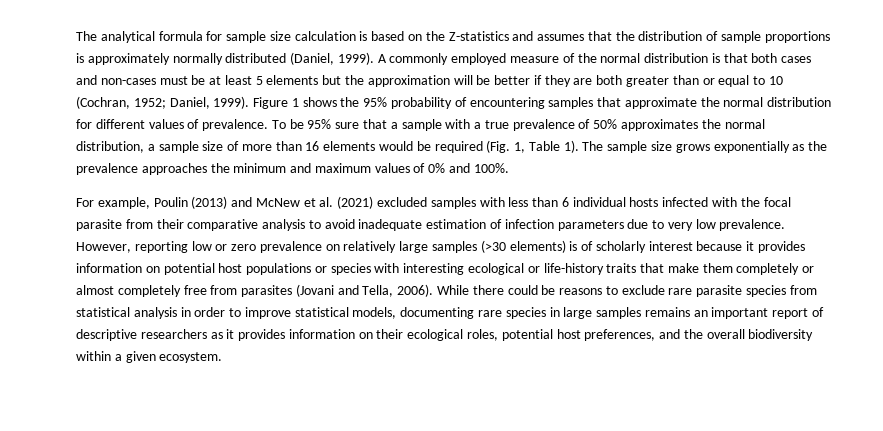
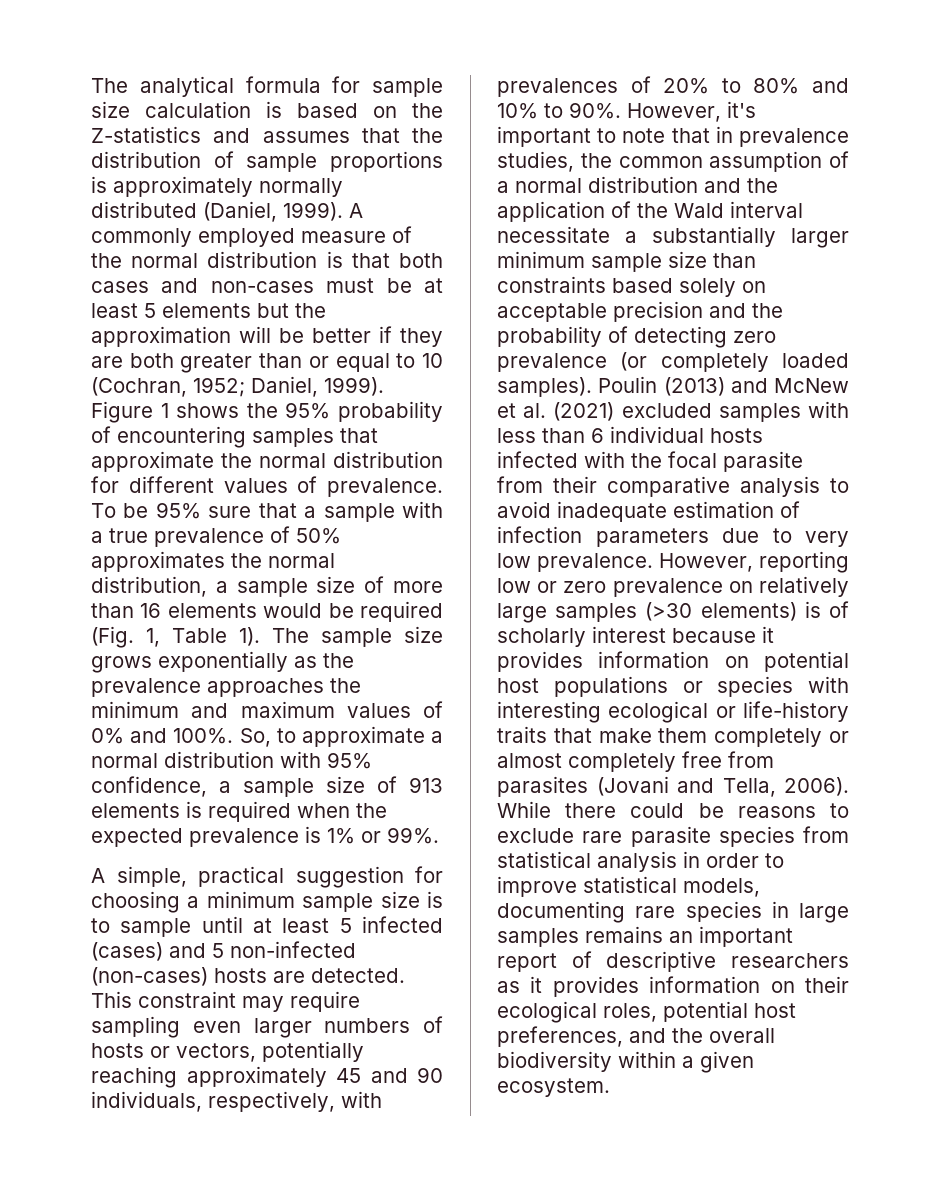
[76,197,150,209] // For example, -> [239,726,443,747] [91,751,372,769] [91,776,443,797] [91,801,387,822] [91,826,439,847] [91,866,443,888] [91,891,443,913] [91,916,443,937] [91,941,356,961] [91,967,405,986] [91,991,360,1012] [91,1016,443,1038] [91,1041,364,1062] [91,1066,443,1088] [91,1091,382,1112] [497,76,849,97] [497,101,756,122] [497,126,849,147] [497,151,849,172] [497,176,778,193] [497,201,803,222] [497,226,849,248] [497,251,756,272] [497,276,766,297] [497,301,783,322] [497,326,776,348] [497,352,849,372] [497,377,592,397] So, to approximate a normal distribution with 95% confidence, a sample size of 913 elements is required when the expected prevalence is 1% or 99%. // A simple, practical suggestion for choosing a minimum sample size is to sample until at least 5 infected (cases) and 5 non-infected (non-cases) hosts are detected. This constraint may require sampling even larger numbers of hosts or vectors, potentially reaching approximately 45 and 90 individuals, respectively, with prevalences of 20% to 80% and 10% to 90%. However, it's important to note that in prevalence studies, the common assumption of a normal distribution and the application of the Wald interval necessitate a substantially larger minimum sample size than constraints based solely on acceptable precision and the probability of detecting zero prevalence (or completely loaded samples).

